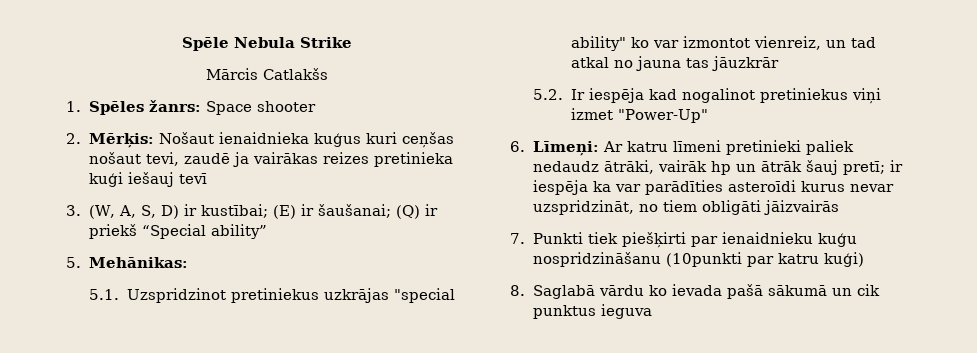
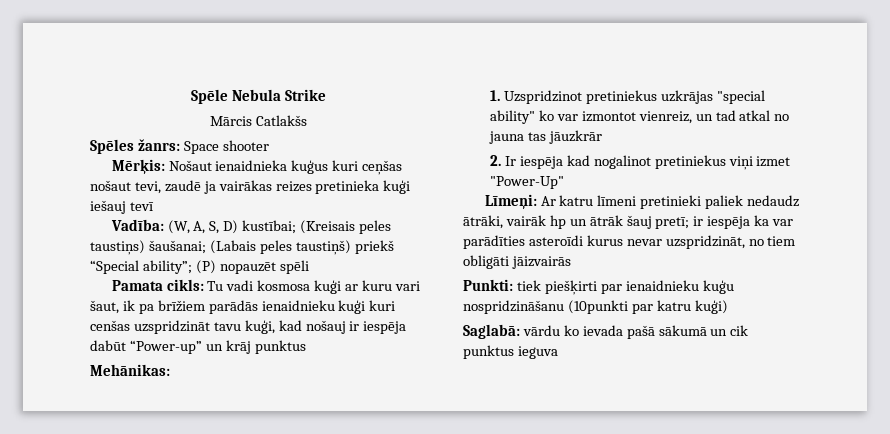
[66,101,81,112] 1. -> (307, 120) none
[66,133,81,144] 2. -> (269, 145) none
[66,205,81,216] 3. -> [110,219,164,231] Vadība:
[184,204,439,219] [89,224,268,239] [66,257,81,268] ir kustībai; (E) ir šaušanai; (Q) ir priekš “Special ability” // 5. -> [242,220,392,234] [90,240,394,255] [90,260,309,274] [111,279,420,294] [90,300,396,314] [90,320,407,334] [90,340,306,354] kustībai; (Kreisais peles taustiņs) šaušanai; (Labais peles taustiņš) priekš “Special ability”; (P) nopauzēt spēli // Pamata cikls: Tu vadi kosmosa kuģi ar kuru vari šaut, ik pa brīžiem parādās ienaidnieku kuģi kuri cenšas uzspridzināt tavu kuģi, kad nošauj ir iespēja dabūt “Power-up” un krāj punktus //
[89,289,120,300] 5.1. -> [490,90,501,101] 1.
[533,89,564,100] 5.2. -> [490,155,502,166] 2.
[510,141,525,152] 6. -> (565, 182) none
[510,232,584,244] 7. Punkti -> [463,279,513,291] Punkti:
[510,285,596,299] 8. Saglabā -> [463,324,520,339] Saglabā:

